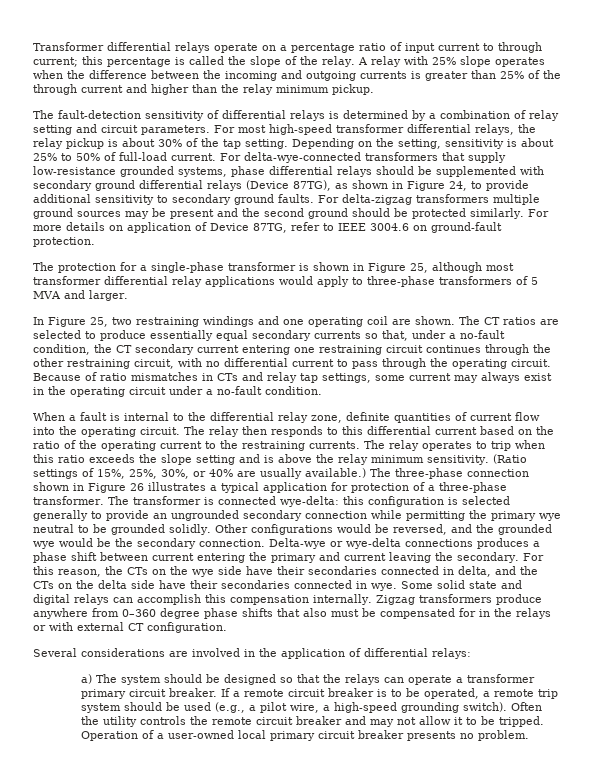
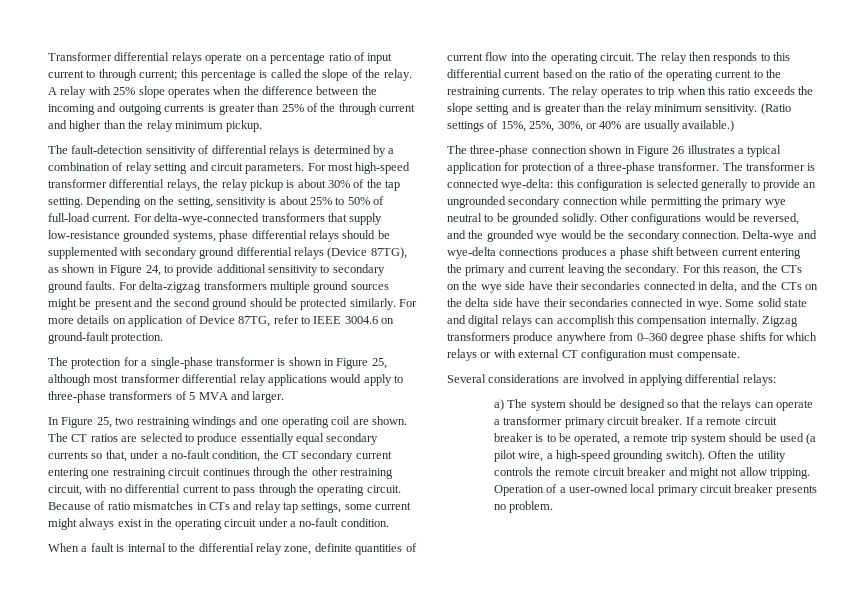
[125,211,149,219] may -> [48,298,77,310] might
[454,375,478,383] may -> [48,518,77,530] might
[278,454,312,463] above -> [544,103,605,115] greater than
(366, 473) none -> (735, 126) //
[330,541,343,547] or -> [797,230,817,239] and
[277,608,512,619] that also must be compensated for in the -> [769,332,818,341] for which
[147,622,227,633] configuration. -> [580,349,740,361] configuration must compensate.
[259,648,361,659] the application of -> [639,374,683,386] applying
[214,702,256,713] (e.g., a -> [806,433,817,445] (a
[369,719,394,727] may -> [690,467,720,479] might
[453,716,544,727] it to be tripped. -> [770,468,811,479] tripping.

